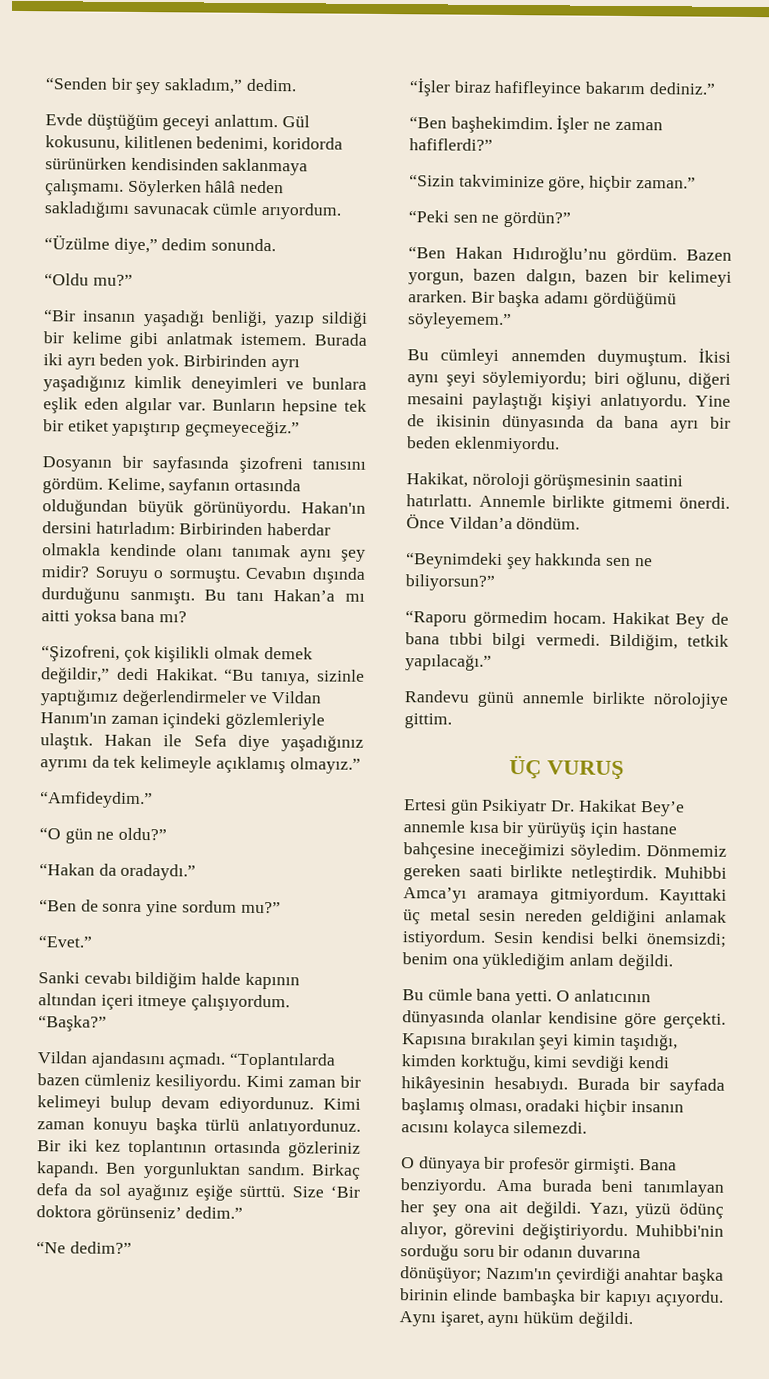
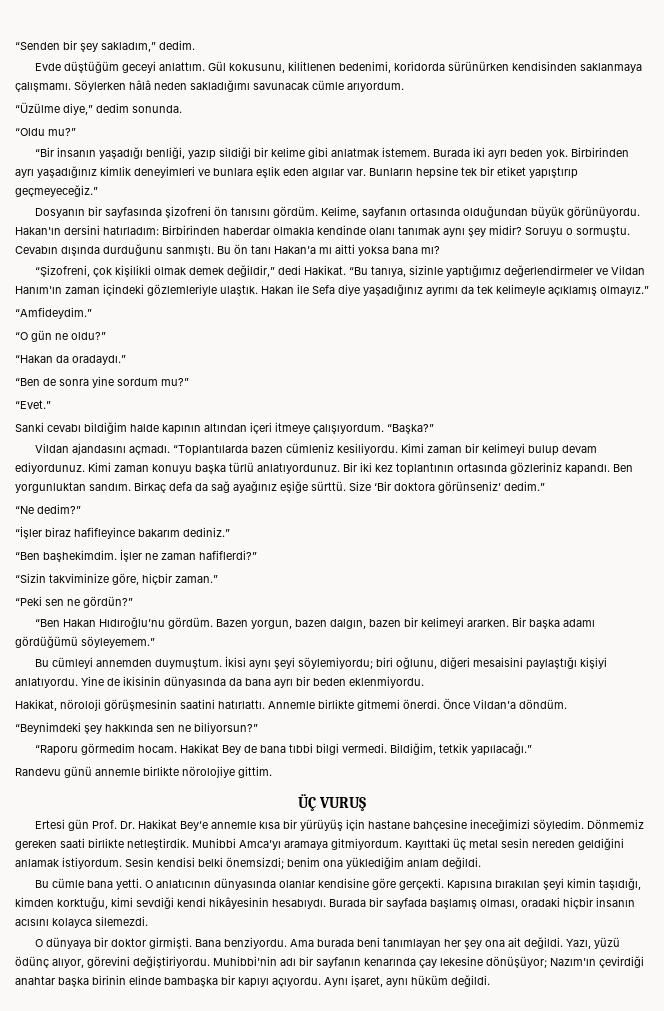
(303, 465) none -> [213,206,228,216] ön
(227, 595) none -> [234,244,248,254] ön
[98,1183,121,1196] sol -> [211,481,230,493] sağ
[407,393,464,405] mesaini -> [472,657,523,667] mesaisini
[481,798,548,816] Psikiyatr -> [91,820,117,829] Prof.
[509,1157,571,1174] profesör -> [110,938,146,947] doktor
[400,1244,641,1261] sorduğu soru bir odanın duvarına -> [280,956,483,968] adı bir sayfanın kenarında çay lekesine

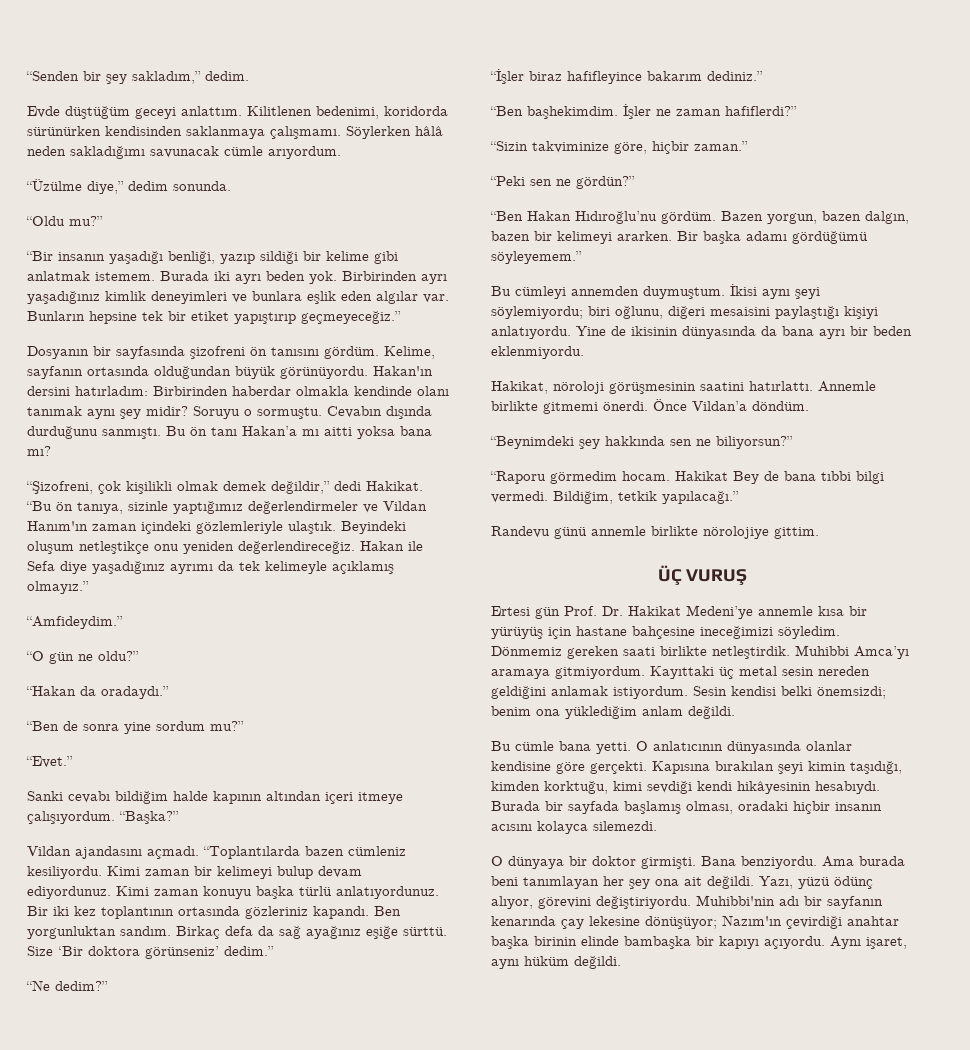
[207,61,336,73] Gül kokusunu, kilitlenen -> [247,106,312,116] Kilitlenen
(368, 271) none -> [56,502,73,511] ön
(258, 290) none -> [341,521,406,534] [27,541,355,554] Beyindeki oluşum netleştikçe onu yeniden değerlendireceğiz.
[179,821,208,831] Bey’e -> [686,605,753,619] Medeni’ye

